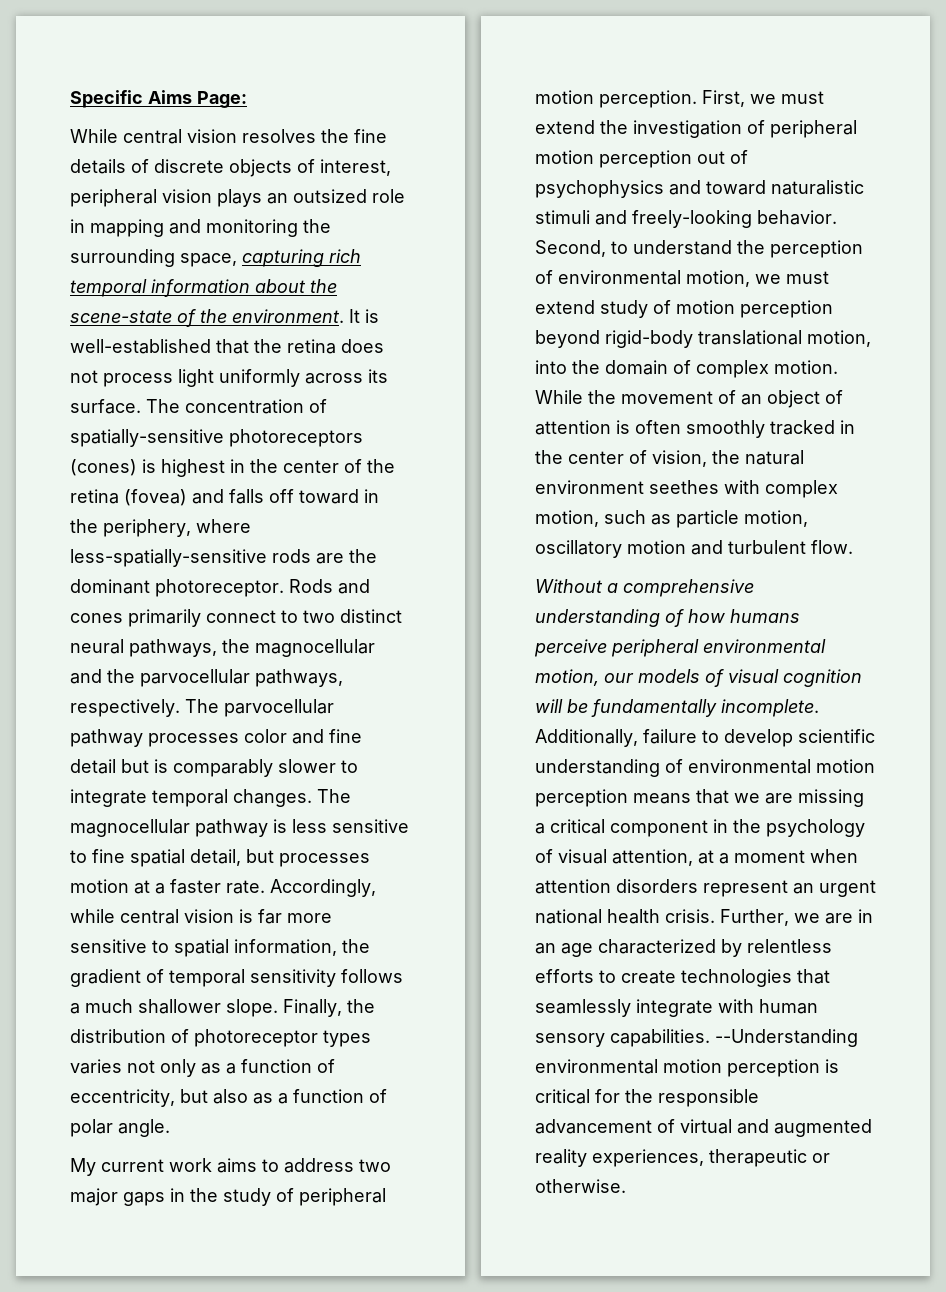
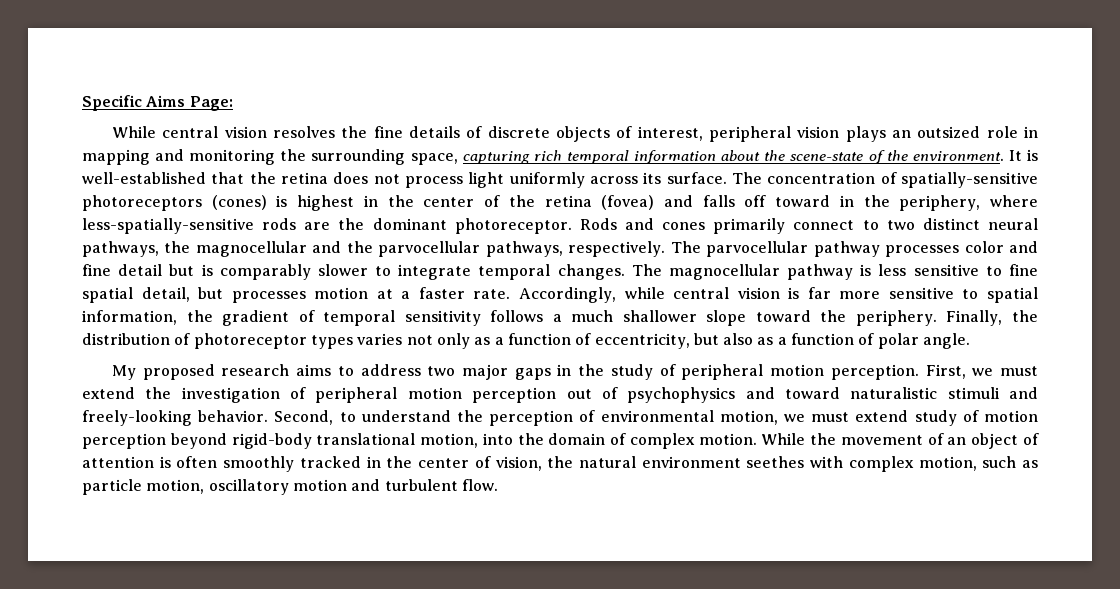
[226,999,278,1017] slope. -> [706,310,937,326] slope toward the periphery.
[101,1158,212,1172] current work -> [142,364,290,380] proposed research
[535,579,754,597] [535,609,800,627] [534,639,826,657] [535,669,862,687] [535,699,819,717] [535,729,875,747] [535,759,875,777] [535,789,864,807] [535,819,865,837] [535,849,858,866] [535,879,876,897] [535,909,873,926] [535,939,832,957] [535,969,830,987] [535,999,818,1017] [535,1029,858,1047] [535,1059,839,1077] [535,1089,759,1107] [535,1119,872,1137] [535,1149,830,1167] [535,1179,626,1193] // Without a comprehensive understanding of how humans perceive peripheral environmental motion, our models of visual cognition will be fundamentally incomplete. Additionally, failure to develop scientific understanding of environmental motion perception means that we are missing a critical component in the psychology of visual attention, at a moment when attention disorders represent an urgent national health crisis. Further, we are in an age characterized by relentless efforts to create technologies that seamlessly integrate with human sensory capabilities. --Understanding environmental motion perception is critical for the responsible advancement of virtual and augmented reality experiences, therapeutic or otherwise. -> (498, 485) none

